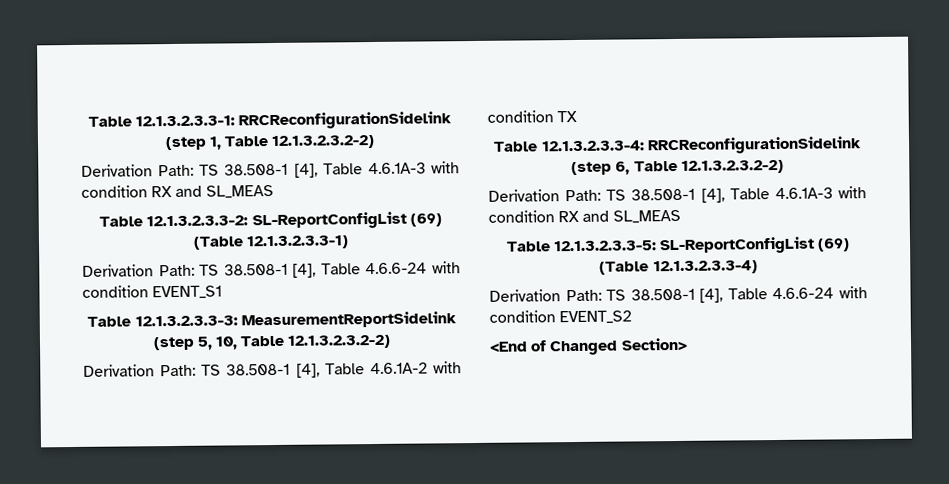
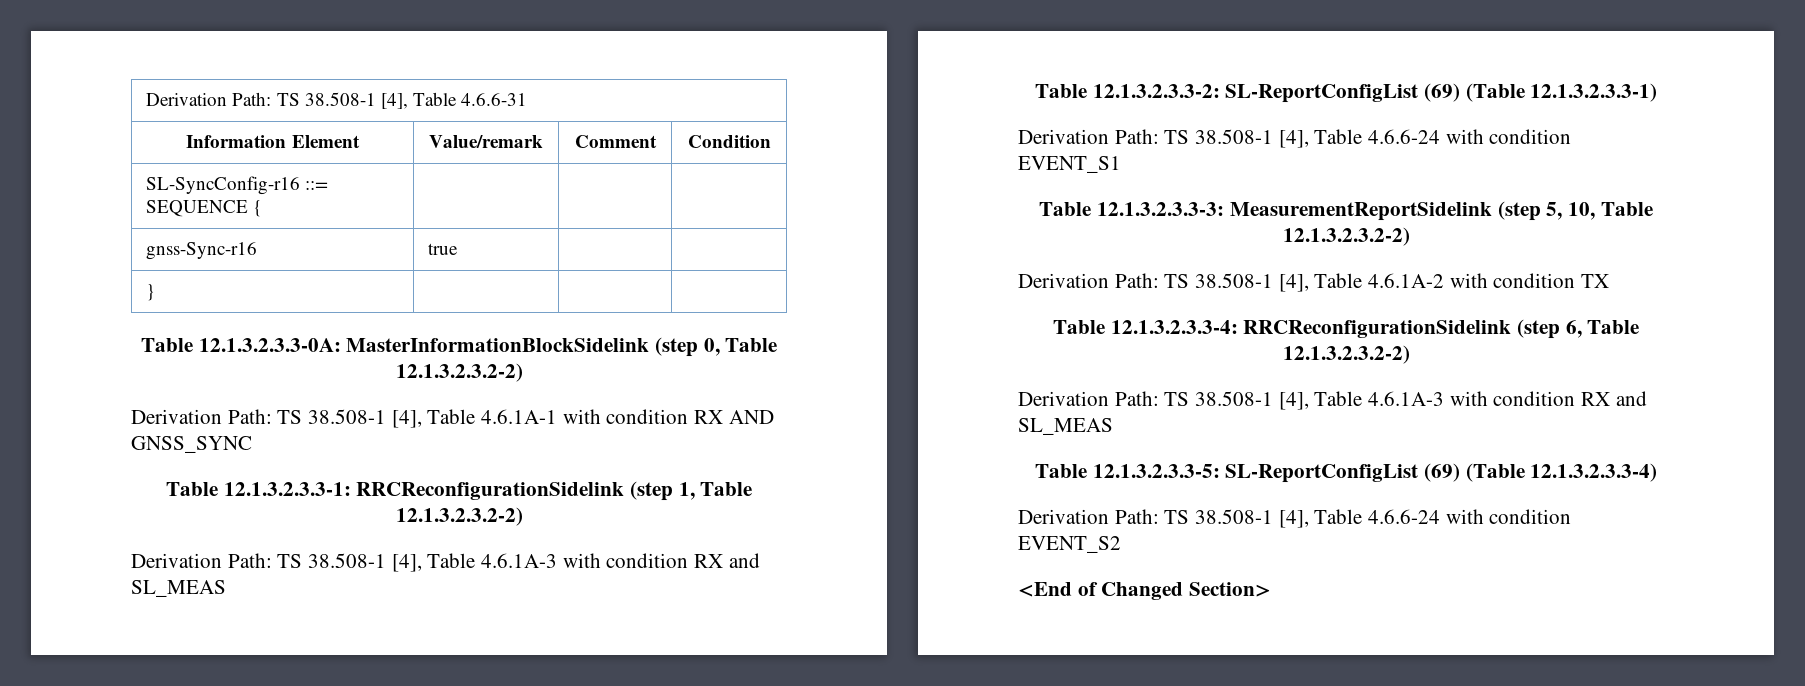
(87, 121) none -> [146,92,528,109] [186,135,360,148] [429,135,543,148] [574,135,657,148] [687,135,771,148] [146,176,329,195] [146,200,263,217] [146,242,258,260] [428,243,459,255] [146,284,156,301] [140,337,778,357] [395,363,523,382] [131,409,774,428] [131,436,252,453] Derivation Path: TS 38.508-1 [4], Table 4.6.6-31 // Information Element | Value/remark | Comment | Condition // SL-SyncConfig-r16 ::= SEQUENCE { | | | // gnss-Sync-r16 | true | | // } | | | // Table 12.1.3.2.3.3-0A: MasterInformationBlockSidelink (step 0, Table 12.1.3.2.3.2-2) // Derivation Path: TS 38.508-1 [4], Table 4.6.1A-1 with condition RX AND GNSS_SYNC //

